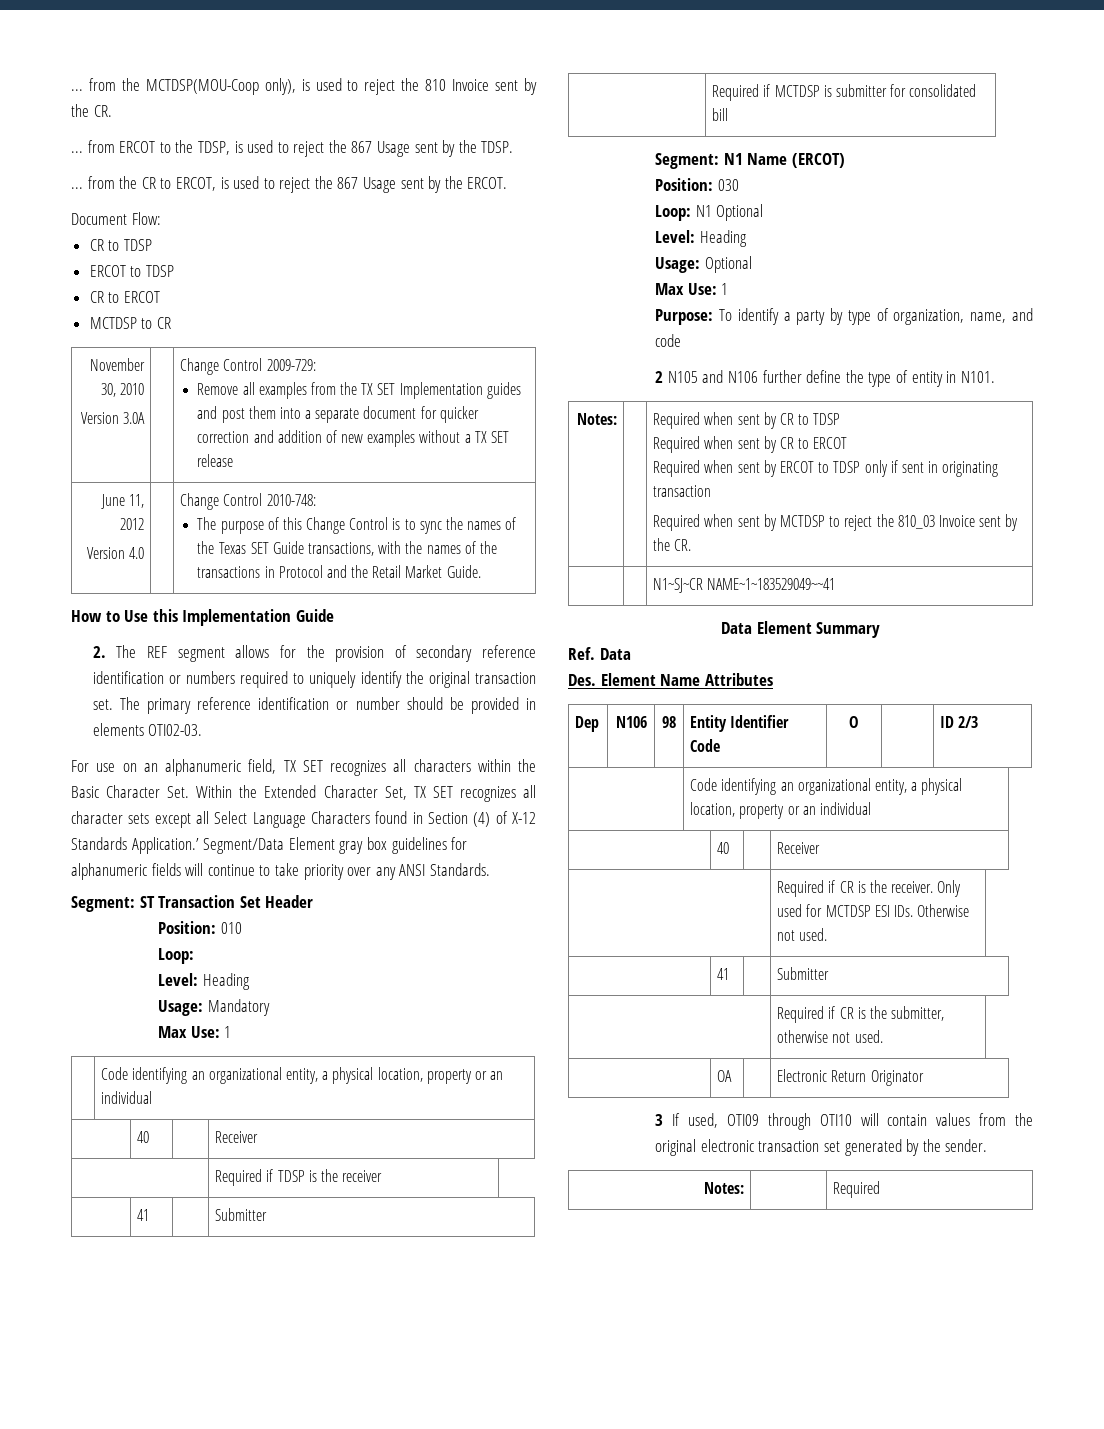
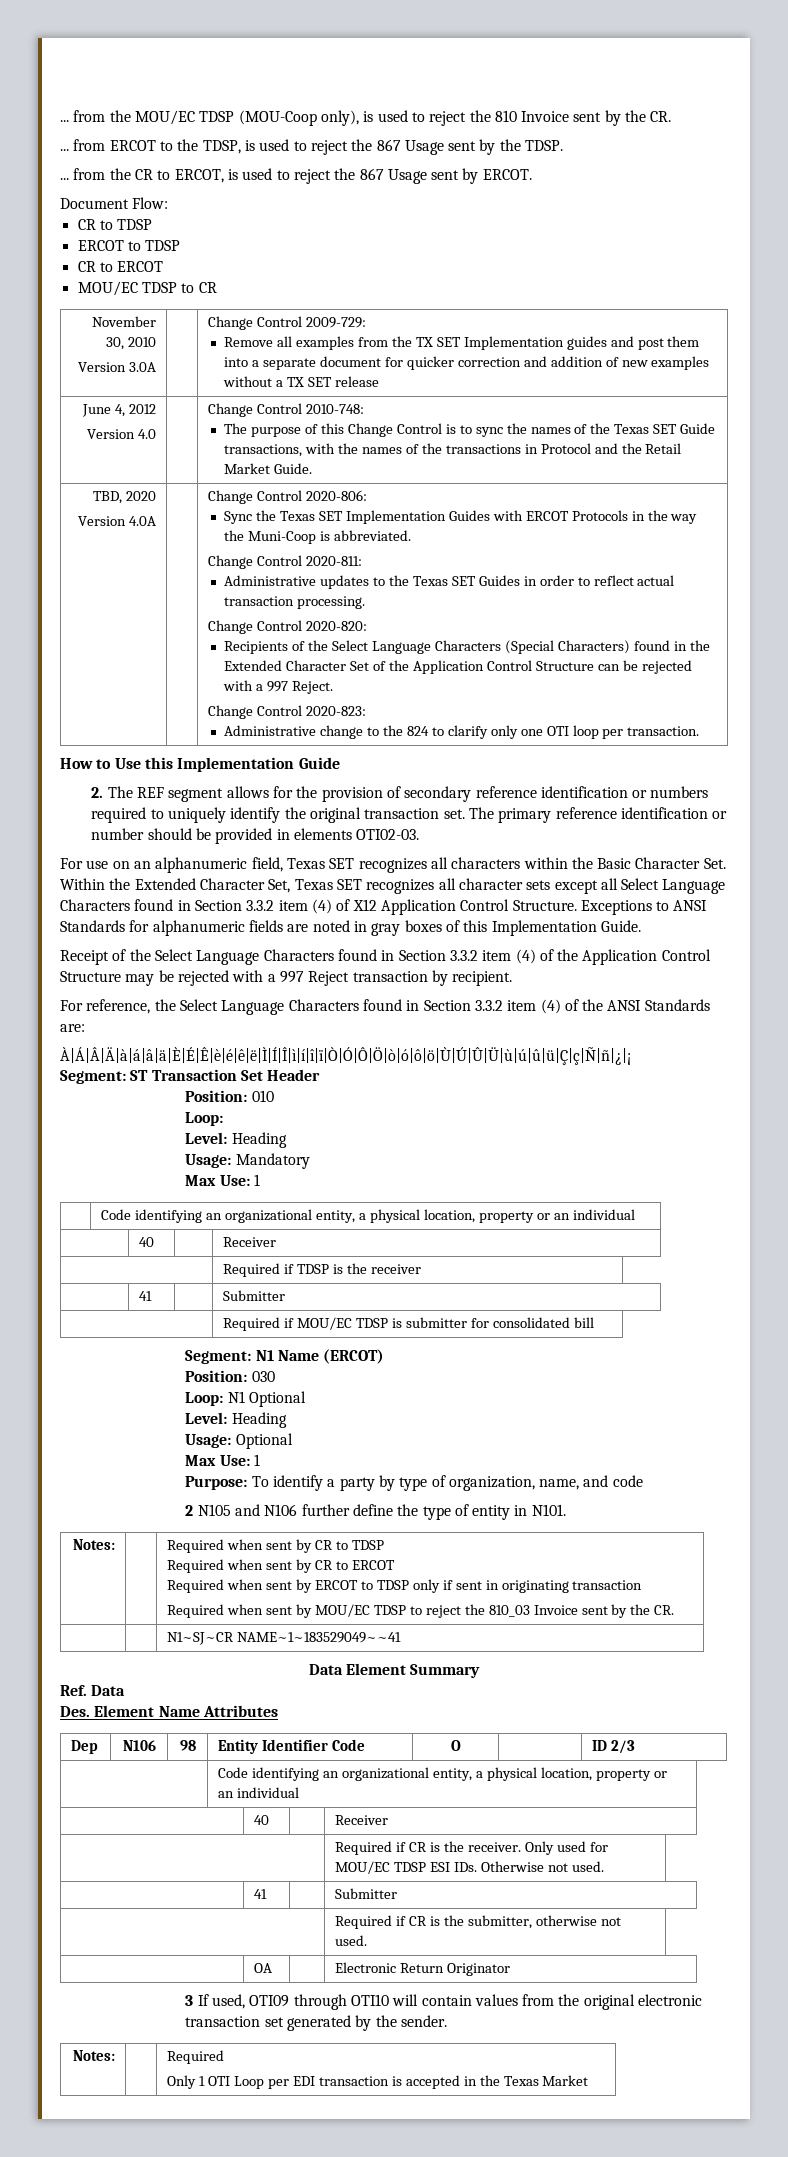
[71,78,259,95] ... from the MCTDSP(MOU-Coop -> [60,110,317,126] ... from the MOU/EC TDSP (MOU-Coop
[444,176,463,189] the -> (479, 176) none
[89,317,137,329] MCTDSP -> [77,281,177,296] MOU/EC TDSP
[128,494,144,508] 11, -> [114,404,125,417] 4,
(481, 571) none -> [92,491,156,504] [77,516,156,526] [208,490,368,504] [224,510,698,524] [224,530,412,544] [208,555,363,569] [224,575,675,589] [224,596,366,609] [208,620,368,634] [224,640,710,654] [224,660,692,674] [223,680,334,694] [208,705,367,719] [224,725,700,739] // TBD, 2020 // Version 4.0A | | Change Control 2020-806: // Sync the Texas SET Implementation Guides with ERCOT Protocols in the way the Muni-Coop is abbreviated. // Change Control 2020-811: // Administrative updates to the Texas SET Guides in order to reflect actual transaction processing. // Change Control 2020-820: // Recipients of the Select Language Characters (Special Characters) found in the Extended Character Set of the Application Control Structure can be rejected with a 997 Reject. // Change Control 2020-823: // Administrative change to the 824 to clarify only one OTI loop per transaction.
[283,760,296,772] TX -> [286,858,325,869] Texas
[413,786,426,798] TX -> [294,879,333,890] Texas
[473,811,536,827] [71,837,468,854] [71,863,490,880] (4) of X-12 Standards Application.’ Segment/Data Element gray box guidelines for alphanumeric fields will continue to take priority over any ANSI Standards. -> [246,899,708,915] [60,920,641,936] [60,949,711,965] [60,970,513,986] [60,999,710,1015] [60,1024,85,1032] [60,1047,632,1065] 3.3.2 item (4) of X12 Application Control Structure. Exceptions to ANSI Standards for alphanumeric fields are noted in gray boxes of this Implementation Guide. // Receipt of the Select Language Characters found in Section 3.3.2 item (4) of the Application Control Structure may be rejected with a 997 Reject transaction by recipient. // For reference, the Select Language Characters found in Section 3.3.2 item (4) of the ANSI Standards are: // À|Á|Â|Ä|à|á|â|ä|È|É|Ê|è|é|ê|ë|Ì|Í|Î|ì|í|î|ï|Ò|Ó|Ô|Ö|ò|ó|ô|ö|Ù|Ú|Û|Ü|ù|ú|û|ü|Ç|ç|Ñ|ñ|¿|¡
[774,85,820,97] MCTDSP -> [297,1317,389,1330] MOU/EC TDSP
[780,515,826,527] MCTDSP -> [315,1604,407,1617] MOU/EC TDSP
[825,905,871,917] MCTDSP -> [335,1861,427,1874] MOU/EC TDSP
(881, 1189) none -> [167,2075,589,2089] // Only 1 OTI Loop per EDI transaction is accepted in the Texas Market

